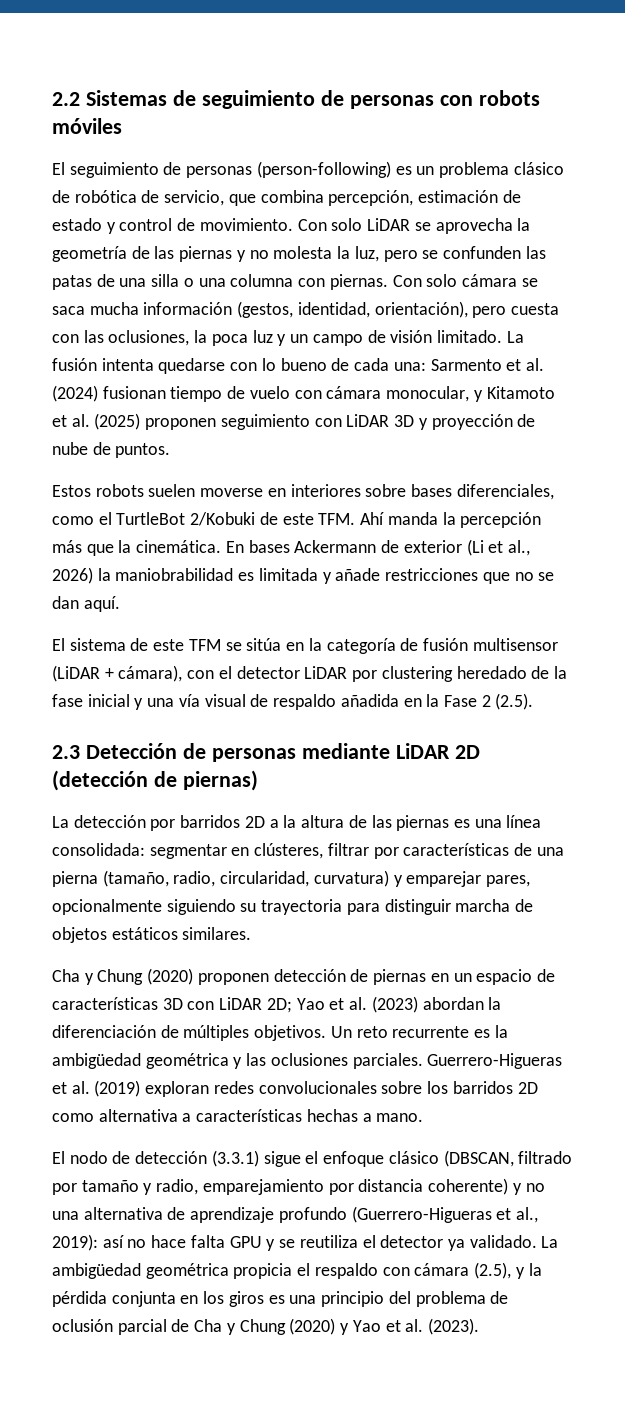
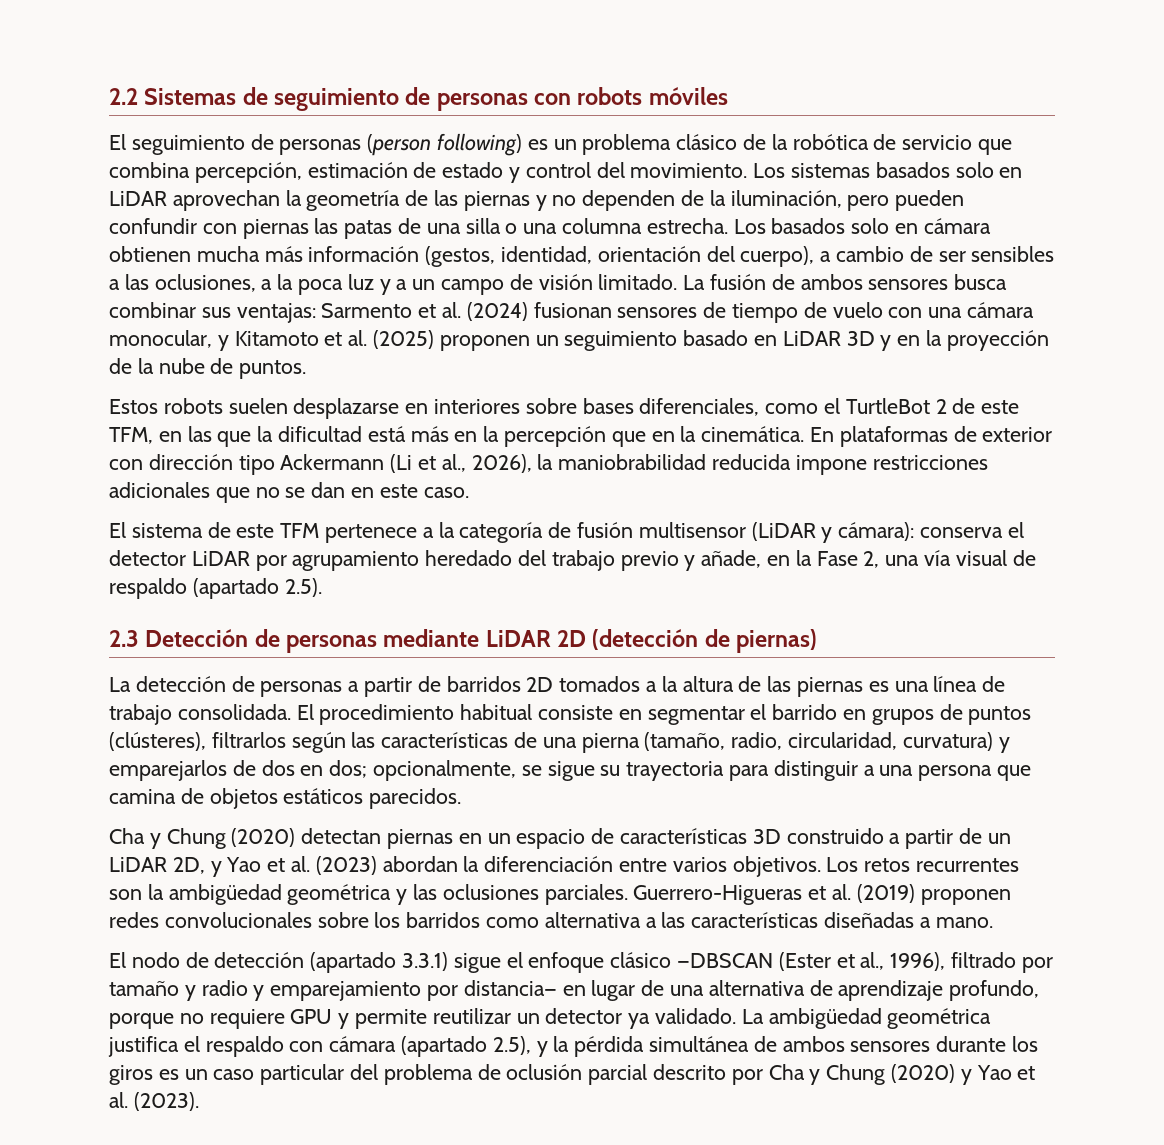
[256,161,391,178] (person-following) -> [367,133,523,156] (person following)
(70, 196) none -> [771,134,788,150] la
[164,190,225,206] servicio, -> [902,135,973,150] servicio
[177,218,513,234] de movimiento. Con solo LiDAR se aprovecha -> [596,162,1023,178] [109,190,280,211] del movimiento. Los sistemas basados solo en LiDAR aprovechan
[273,246,521,262] molesta la luz, pero se confunden -> [582,190,965,211] [109,218,309,239] dependen de la iluminación, pero pueden confundir con piernas
[298,274,538,290] [52,301,560,318] [52,334,79,343] con piernas. Con solo cámara se saca mucha información (gestos, identidad, orientación), pero cuesta con -> [646,218,991,234] [109,246,1055,267] [109,279,120,290] estrecha. Los basados solo en cámara obtienen mucha más información (gestos, identidad, orientación del cuerpo), a cambio de ser sensibles a
(190, 338) none -> [261,279,273,290] a
(287, 340) none -> [396,279,408,290] a
[101,358,426,374] intenta quedarse con lo bueno de cada una: -> [771,274,1008,290] [109,302,316,323] de ambos sensores busca combinar sus ventajas:
(166, 392) none -> [617,302,727,318] sensores de
(322, 394) none -> [928,307,963,318] una
[220,414,342,430] seguimiento con -> [535,330,778,351] un seguimiento basado en
(428, 424) none -> [897,330,943,346] en la
(536, 420) none -> [137,358,154,374] la
[200,488,264,497] moverse -> [293,398,400,419] desplazarse
[190,512,542,528] [52,540,462,556] 2/Kobuki de este TFM. Ahí manda la percepción más que la cinemática. En bases Ackermann de exterior -> [935,398,1020,414] [109,426,1053,447] [109,454,385,475] 2 de este TFM, en las que la dificultad está más en la percepción que en la cinemática. En plataformas de exterior con dirección tipo Ackermann
[52,567,93,584] 2026) -> [471,454,532,473] 2026),
[238,568,479,584] es limitada y añade restricciones -> [712,454,988,475] [109,482,210,498] reducida impone restricciones adicionales
[83,596,120,612] aquí. -> [351,484,469,498] en este caso.
[225,638,305,651] se sitúa en -> [325,524,434,543] pertenece a
[104,665,215,682] + cámara), con -> [821,522,1004,543] y cámara): conserva
[381,666,567,682] [52,694,144,710] clustering heredado de la fase inicial y -> [292,550,880,571] agrupamiento heredado del trabajo previo y añade, en la Fase 2,
[340,693,534,710] añadida en la Fase 2 (2.5). -> [192,578,322,599] (apartado 2.5).
[150,815,265,831] por barridos 2D -> [231,676,641,697] de personas a partir de barridos 2D tomados
[52,843,399,859] consolidada: segmentar en clústeres, filtrar por -> [982,676,1006,692] [109,704,1032,725] [109,732,376,753] de trabajo consolidada. El procedimiento habitual consiste en segmentar el barrido en grupos de puntos (clústeres), filtrarlos según las
[406,871,531,887] [52,899,511,915] emparejar pares, opcionalmente siguiendo su trayectoria para distinguir marcha -> [109,760,1032,781] [109,789,176,804] emparejarlos de dos en dos; opcionalmente, se sigue su trayectoria para distinguir a una persona que camina
[182,927,252,940] [52,968,369,985] similares. // Cha y Chung (2020) proponen detección de -> [369,788,462,809] [109,828,382,849] parecidos. // Cha y Chung (2020) detectan
[187,997,292,1013] con LiDAR 2D; -> [786,828,1011,849] [109,857,222,877] construido a partir de un LiDAR 2D, y
[160,1025,491,1041] de múltiples objetivos. Un reto recurrente es -> [619,856,1020,877] [109,889,142,900] entre varios objetivos. Los retos recurrentes son
[145,1081,210,1097] exploran -> [920,889,1011,905] proponen
[517,1082,538,1094] 2D -> (481, 920) none
[196,1109,358,1122] características hechas -> [661,912,915,928] las características diseñadas
[211,1150,259,1167] (3.3.1) -> [310,952,449,973] (apartado 3.3.1)
[443,1150,573,1167] [52,1178,545,1195] [52,1206,539,1223] [52,1234,376,1251] (DBSCAN, filtrado por tamaño y radio, emparejamiento por distancia coherente) y no una alternativa de aprendizaje profundo (Guerrero-Higueras et al., 2019): así no hace falta GPU y se reutiliza el -> [677,952,1053,973] [109,980,1040,1001] [109,1008,540,1029] —DBSCAN (Ester et al., 1996), filtrado por tamaño y radio y emparejamiento por distancia— en lugar de una alternativa de aprendizaje profundo, porque no requiere GPU y permite reutilizar un
[233,1263,293,1279] propicia -> [108,1036,179,1057] justifica
[474,1262,512,1279] (2.5), -> [401,1036,531,1057] (apartado 2.5),
[111,1291,385,1307] conjunta en los giros es una principio -> [649,1036,1039,1052] [109,1064,345,1085] simultánea de ambos sensores durante los giros es un caso particular
[171,1319,190,1332] de -> [653,1064,763,1085] descrito por

